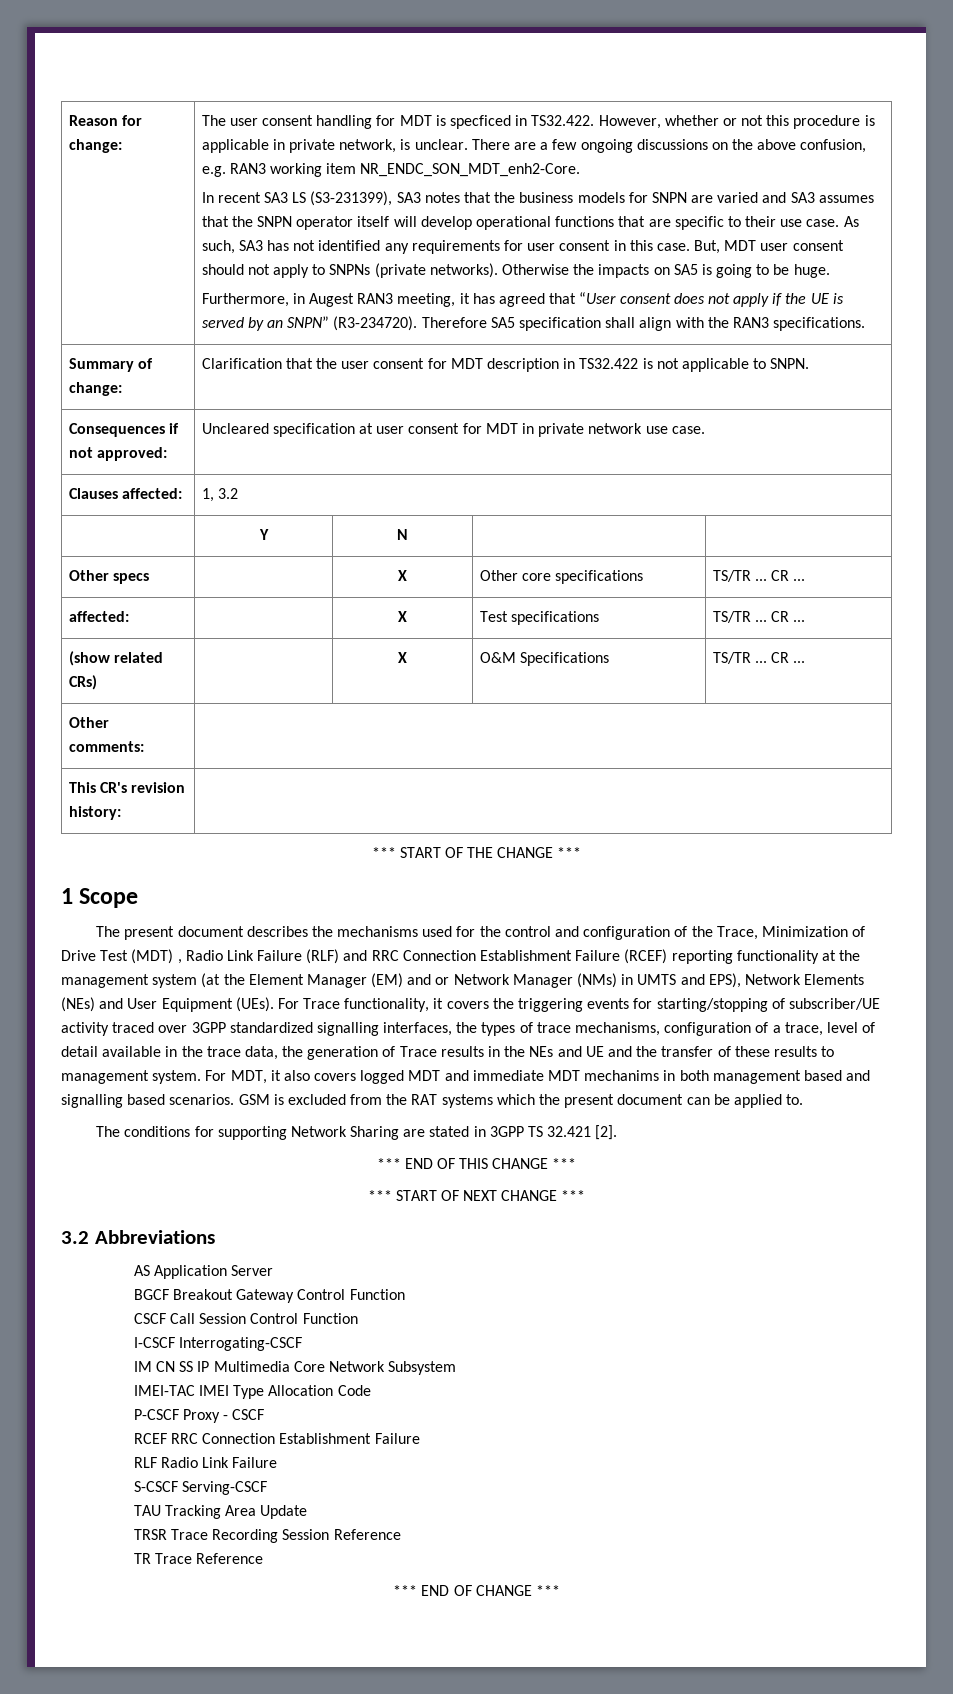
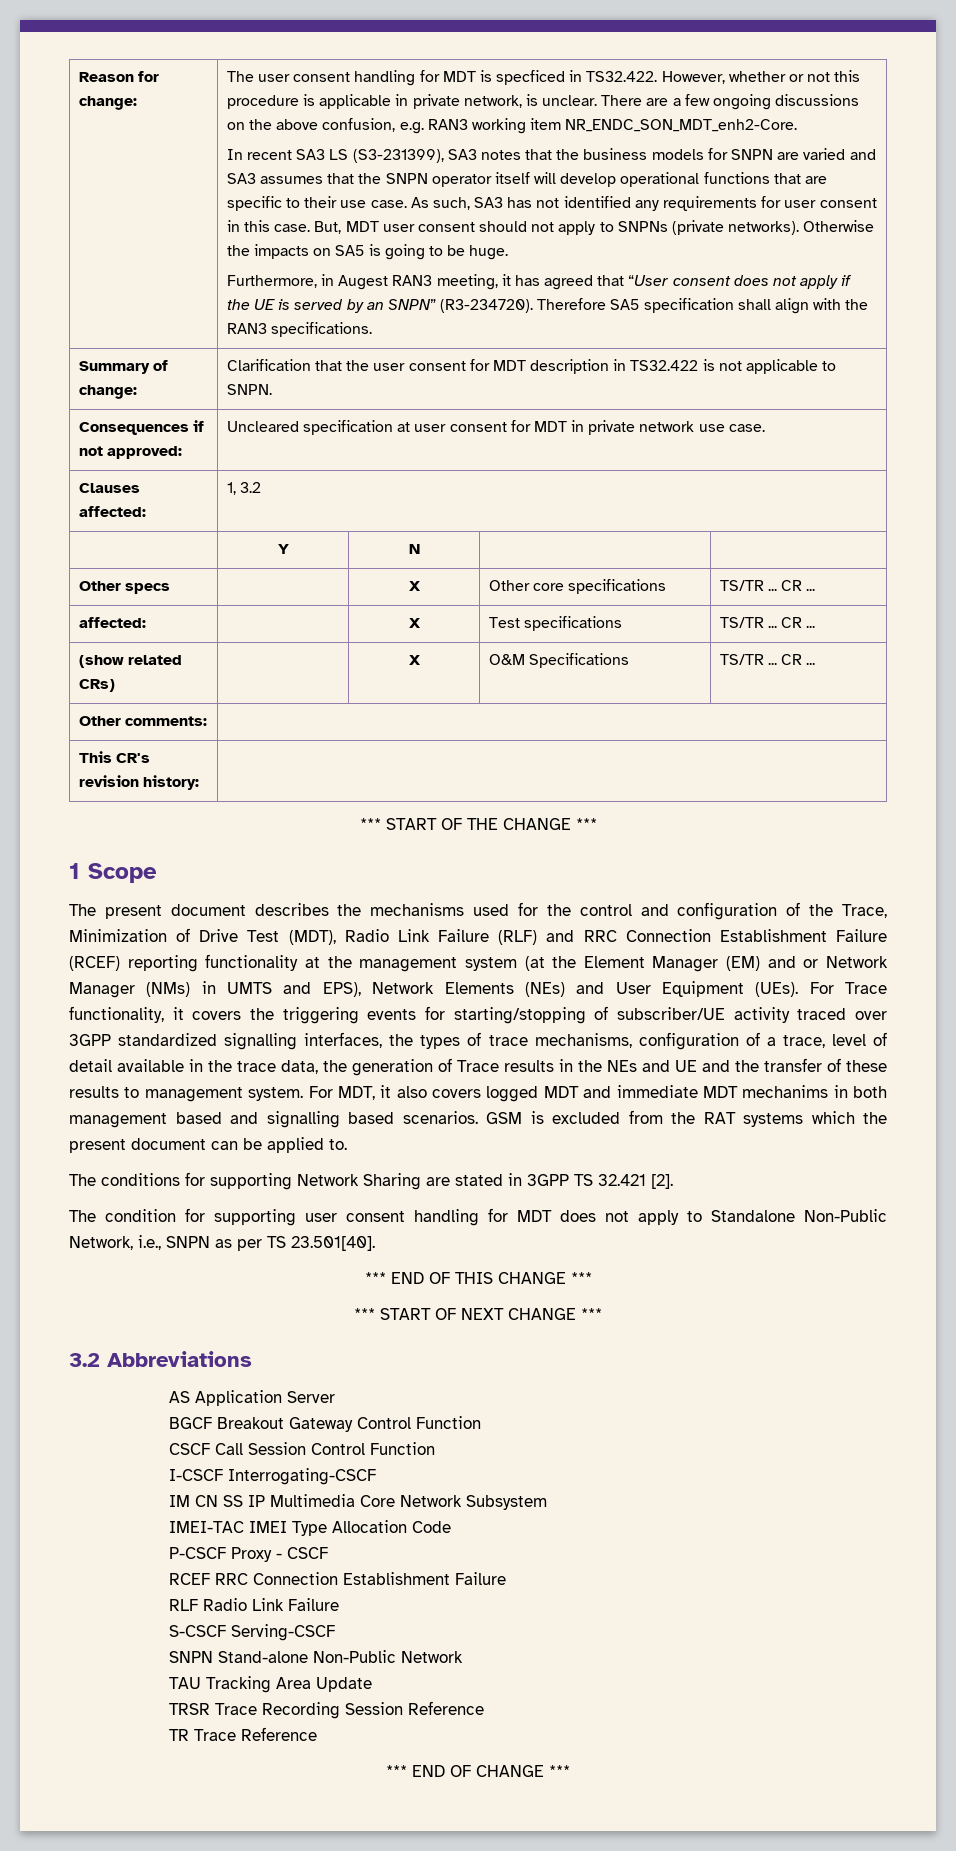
[131,949,182,964] (MDT) , -> [288,930,336,945] (MDT),
(618, 1132) none -> [69,1208,887,1226] [69,1235,375,1251] // The condition for supporting user consent handling for MDT does not apply to Standalone Non-Public Network, i.e., SNPN as per TS 23.501[40].
(268, 1488) none -> [168,1650,463,1663] // SNPN Stand-alone Non-Public Network

